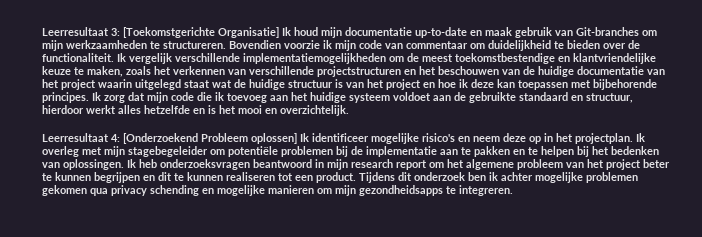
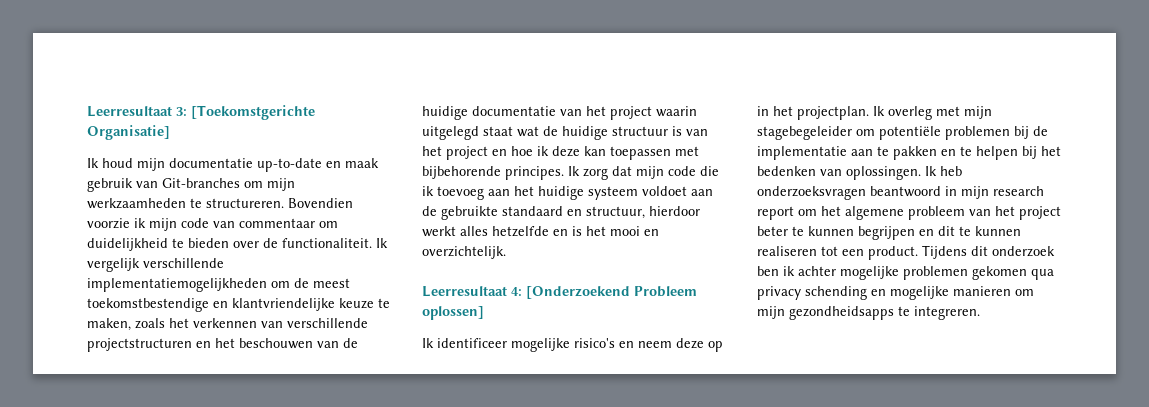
(279, 32) none -> (170, 132) //
(297, 138) none -> (484, 313) //

